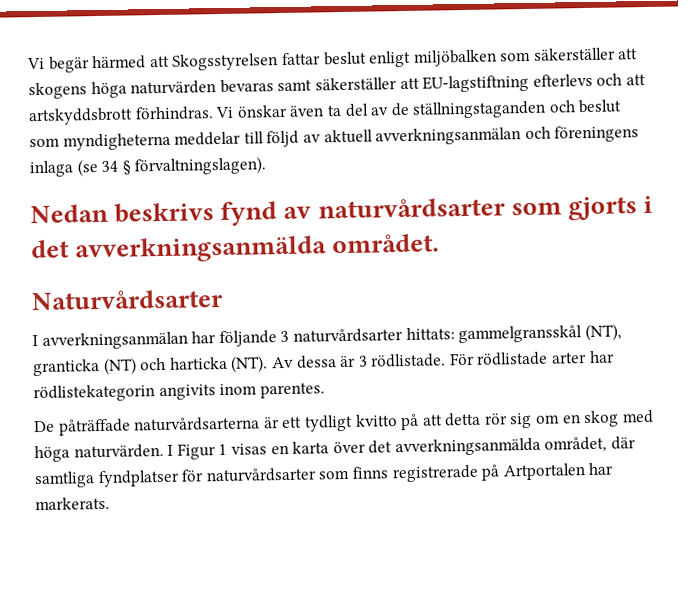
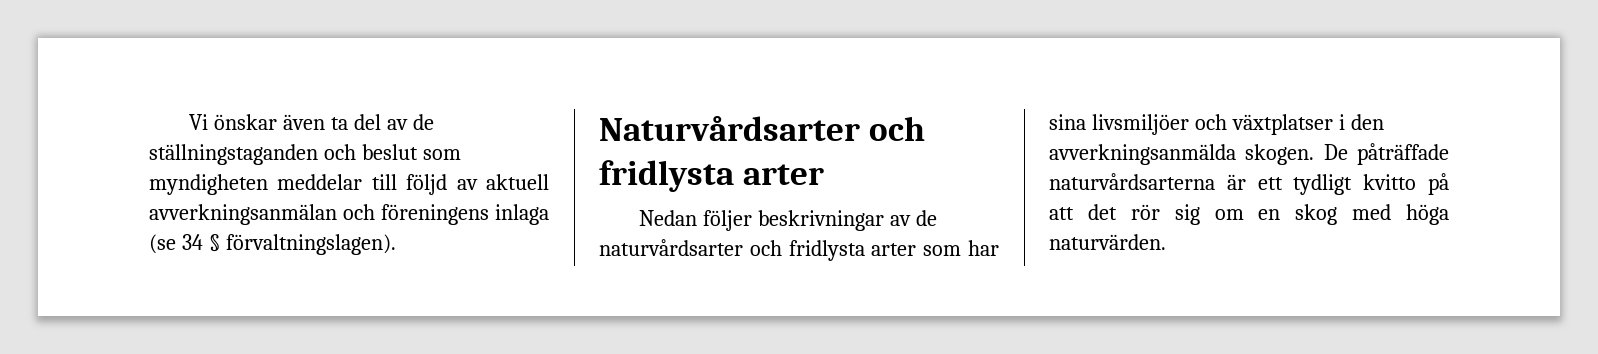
[27,47,639,73] [28,73,646,100] [28,106,235,126] Vi begär härmed att Skogsstyrelsen fattar beslut enligt miljöbalken som säkerställer att skogens höga naturvärden bevaras samt säkerställer att EU-lagstiftning efterlevs och att artskyddsbrott förhindras. Vi -> [188,114,208,130] Vi
[62,132,171,151] myndigheterna -> [149,174,268,195] myndigheten
[30,195,654,227] [31,233,440,264] [31,288,224,311] [32,323,622,350] [33,350,615,377] [33,382,325,403] Nedan beskrivs fynd av naturvårdsarter som gjorts i det avverkningsanmälda området. // Naturvårdsarter // I avverkningsanmälan har följande 3 naturvårdsarter hittats: gammelgransskål (NT), granticka (NT) och harticka (NT). Av dessa är 3 rödlistade. För rödlistade arter har rödlistekategorin angivits inom parentes. // -> [599,116,926,141] [599,160,825,192] [638,210,937,231] [599,239,999,261] [1049,114,1384,135] [1049,144,1315,165] Naturvårdsarter och fridlysta arter // Nedan följer beskrivningar av de naturvårdsarter och fridlysta arter som har sina livsmiljöer och växtplatser i den avverkningsanmälda skogen.
[444,412,482,427] detta -> [1087,204,1117,220] det
[167,436,637,460] [34,462,614,489] [35,496,110,511] I Figur 1 visas en karta över det avverkningsanmälda området, där samtliga fyndplatser för naturvårdsarter som finns registrerade på Artportalen har markerats. -> (1166, 242) none

